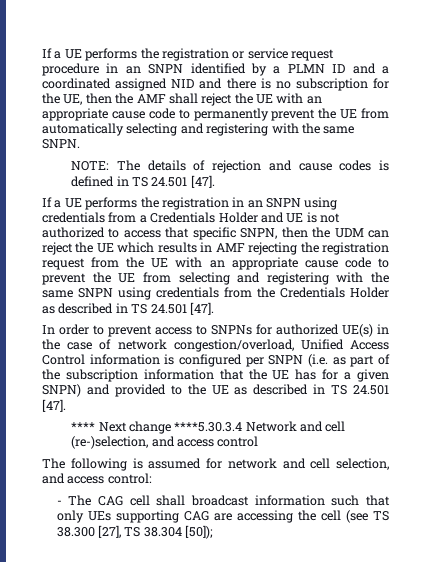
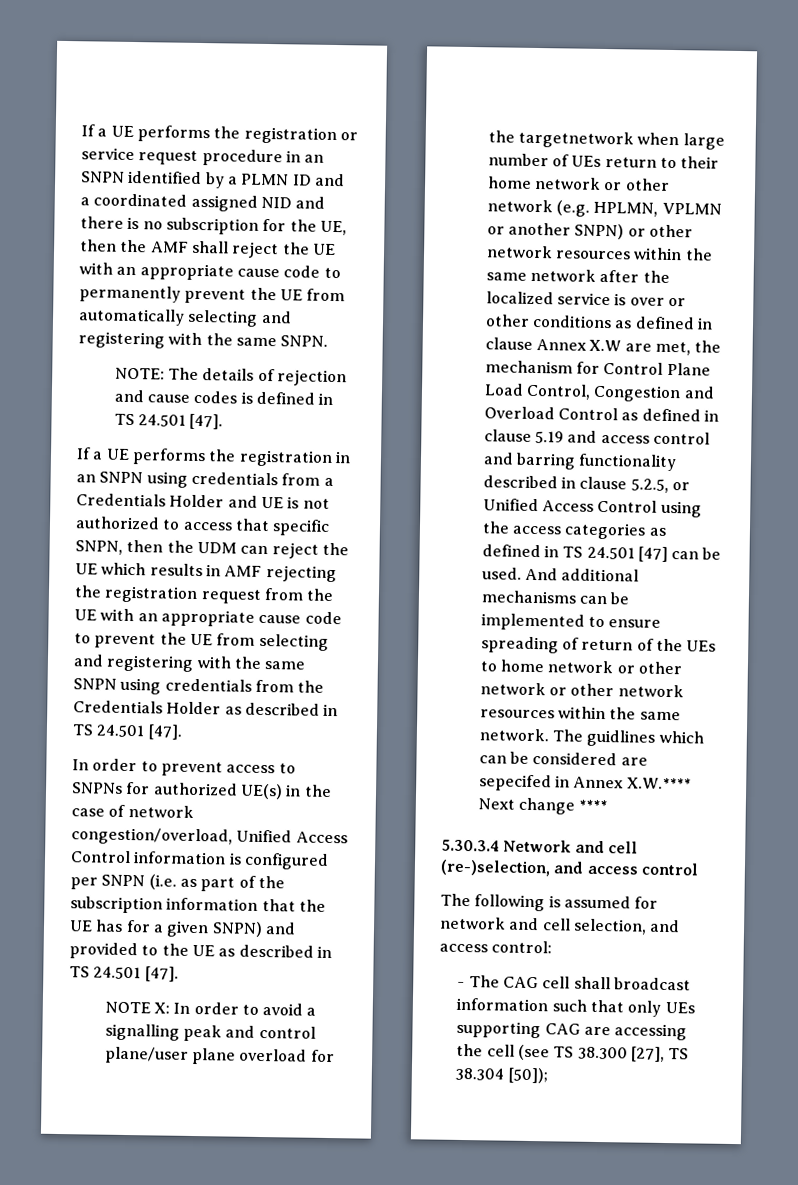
[71,421,243,434] **** Next change ****5.30.3.4 -> [104,1001,317,1016] [104,1023,316,1042] [103,1046,335,1065] [487,130,725,150] [487,153,720,169] [487,176,670,191] [486,199,722,217] [486,222,693,240] [485,245,713,261] [485,268,670,283] [485,291,686,307] [484,314,713,330] [484,337,722,356] [484,360,711,376] [483,383,715,403] [483,406,719,422] [483,429,710,445] [482,452,678,472] [482,475,690,493] [482,498,702,518] [481,521,666,540] [481,544,722,562] [481,567,640,582] [480,590,631,605] [480,613,662,631] [480,636,717,654] [479,659,682,675] [479,682,684,698] [479,706,681,721] [478,728,704,747] [478,751,648,766] [478,774,691,792] [477,797,608,815] [441,839,500,852] NOTE X: In order to avoid a signalling peak and control plane/user plane overload for the targetnetwork when large number of UEs return to their home network or other network (e.g. HPLMN, VPLMN or another SNPN) or other network resources within the same network after the localized service is over or other conditions as defined in clause Annex X.W are met, the mechanism for Control Plane Load Control, Congestion and Overload Control as defined in clause 5.19 and access control and barring functionality described in clause 5.2.5, or Unified Access Control using the access categories as defined in TS 24.501 [47] can be used. And additional mechanisms can be implemented to ensure spreading of return of the UEs to home network or other network or other network resources within the same network. The guidlines which can be considered are sepecifed in Annex X.W.**** Next change **** // 5.30.3.4

